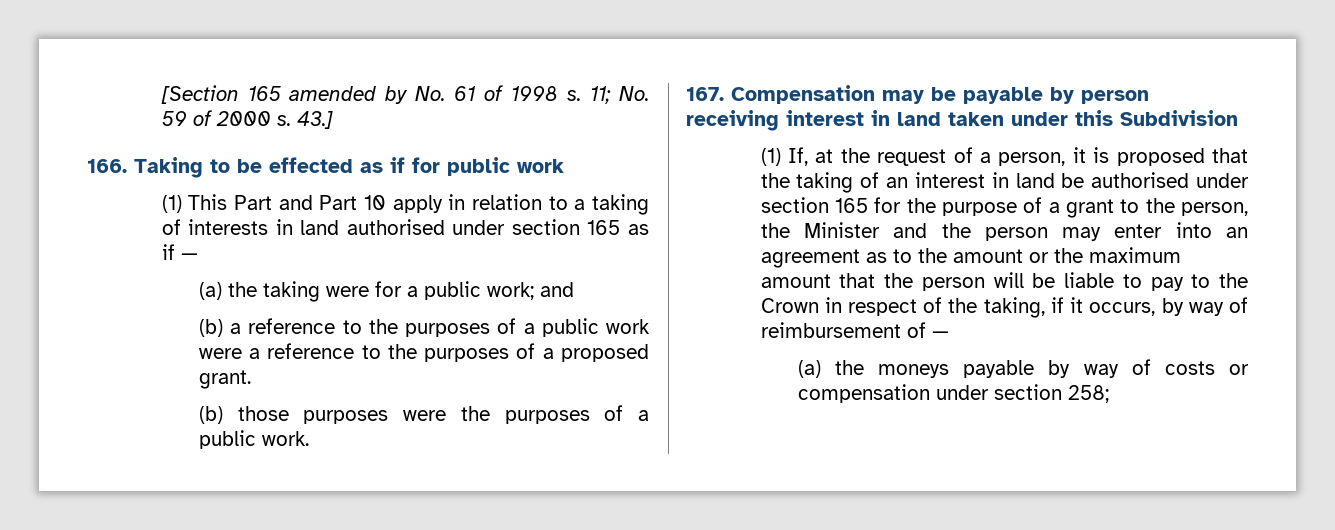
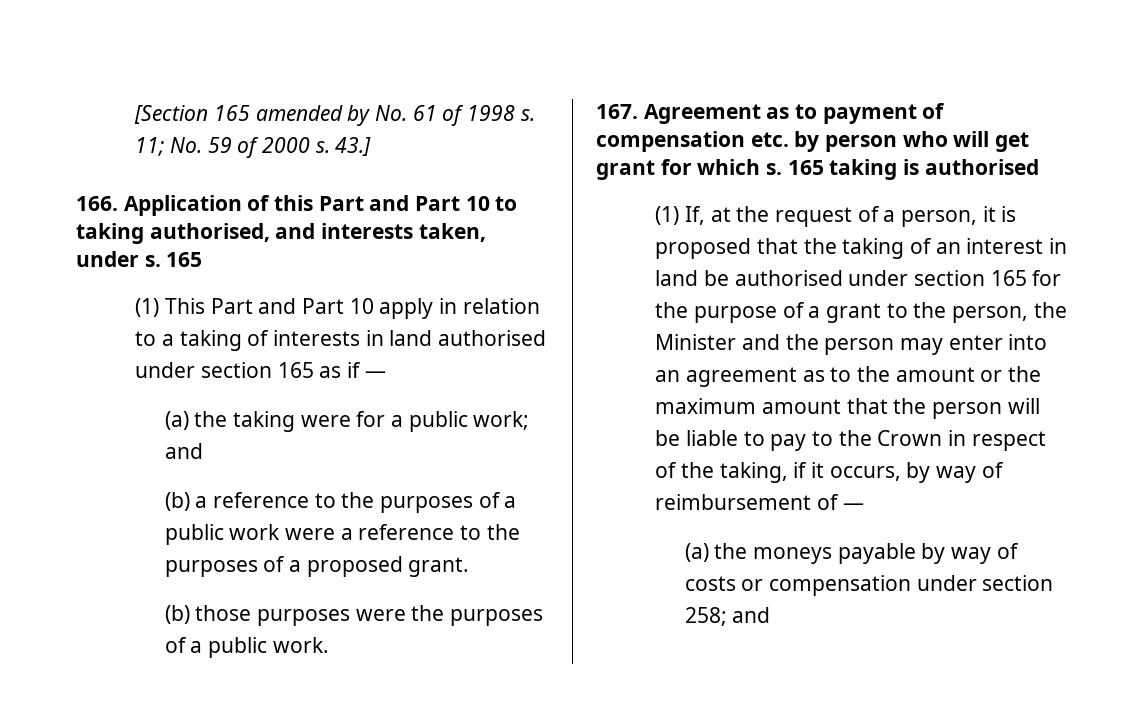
[134,157,564,178] Taking to be effected as if for public work -> [123,195,518,216] [76,223,486,244] [76,251,203,267] Application of this Part and Part 10 to taking authorised, and interests taken, under s. 165
[731,85,1149,104] [686,110,1238,131] Compensation may be payable by person receiving interest in land taken under this Subdivision -> [643,103,946,124] [596,131,1030,152] [596,159,1039,180] Agreement as to payment of compensation etc. by person who will get grant for which s. 165 taking is authorised
(1109, 394) none -> [732,607,771,623] and

